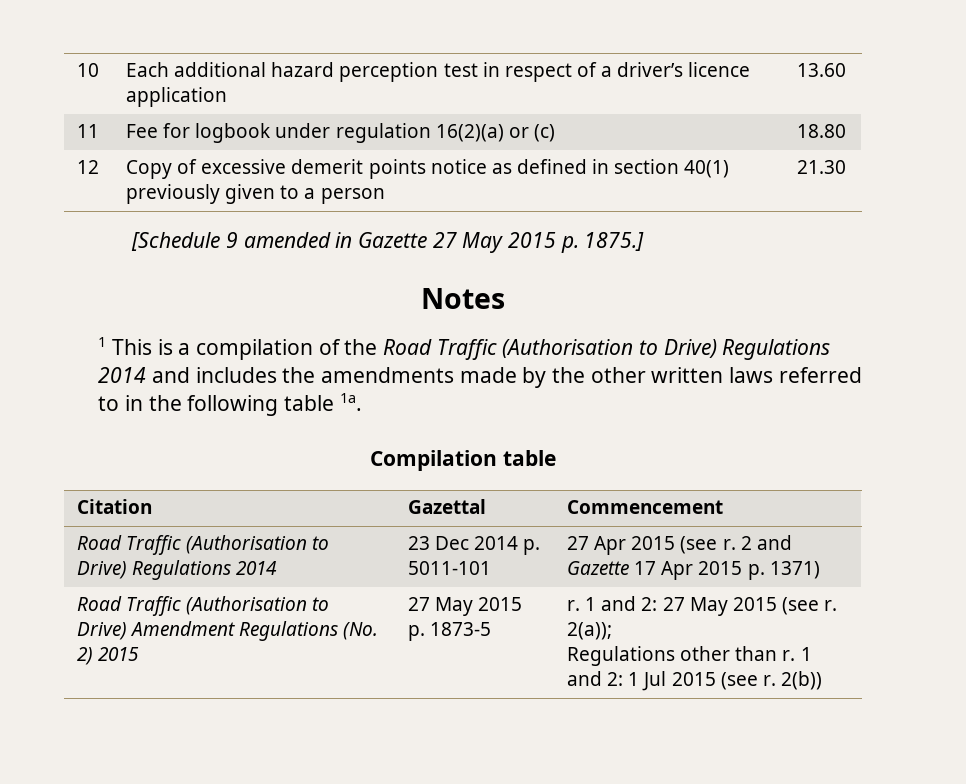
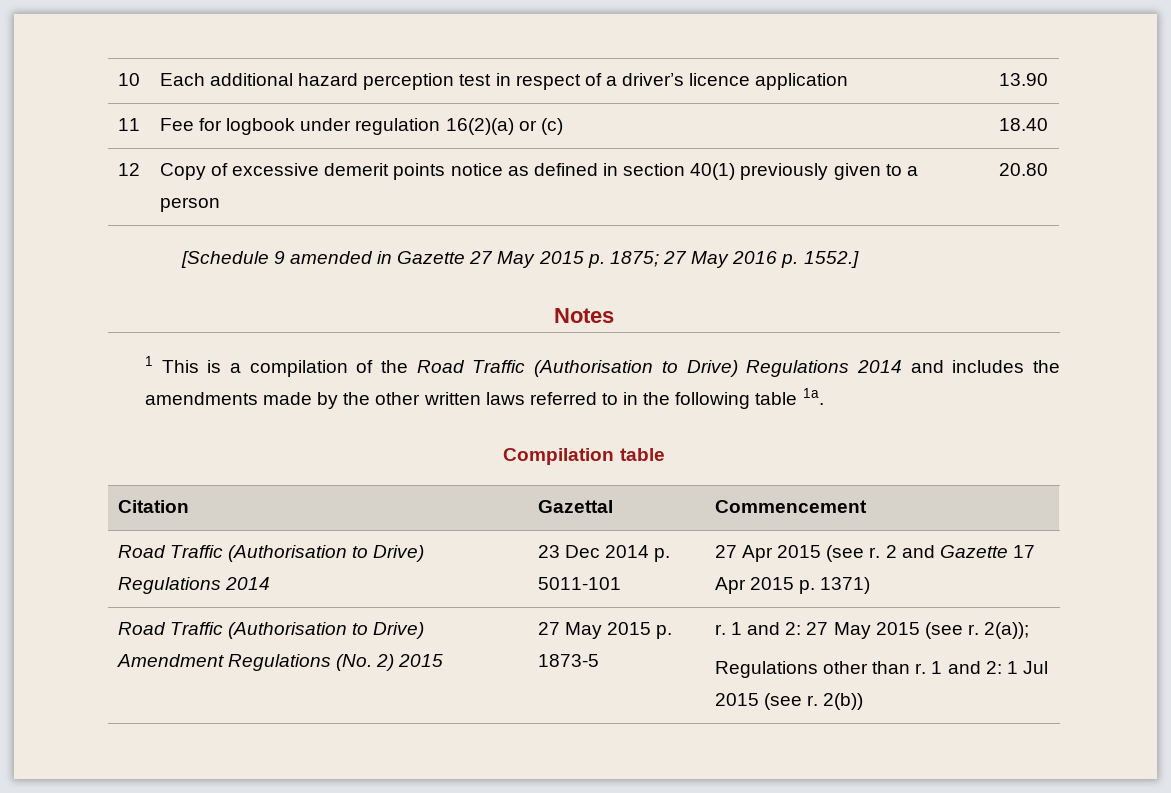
[797,63,847,77] 13.60 -> [998,73,1048,86] 13.90
[797,124,847,138] 18.80 -> [998,118,1048,131] 18.40
[797,160,847,174] 21.30 -> [998,163,1048,176] 20.80
[584,232,645,251] 1875.] -> [609,251,859,268] 1875; 27 May 2016 p. 1552.]

